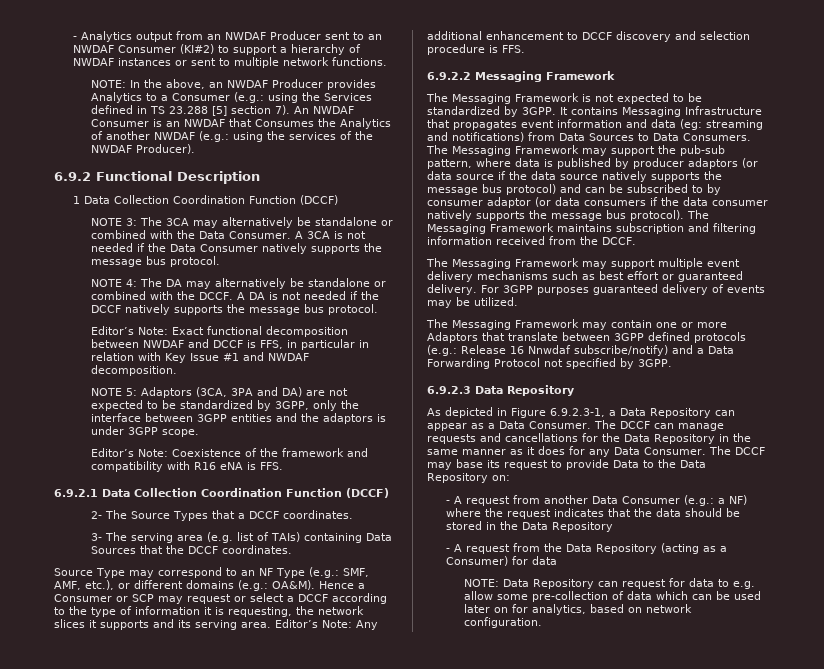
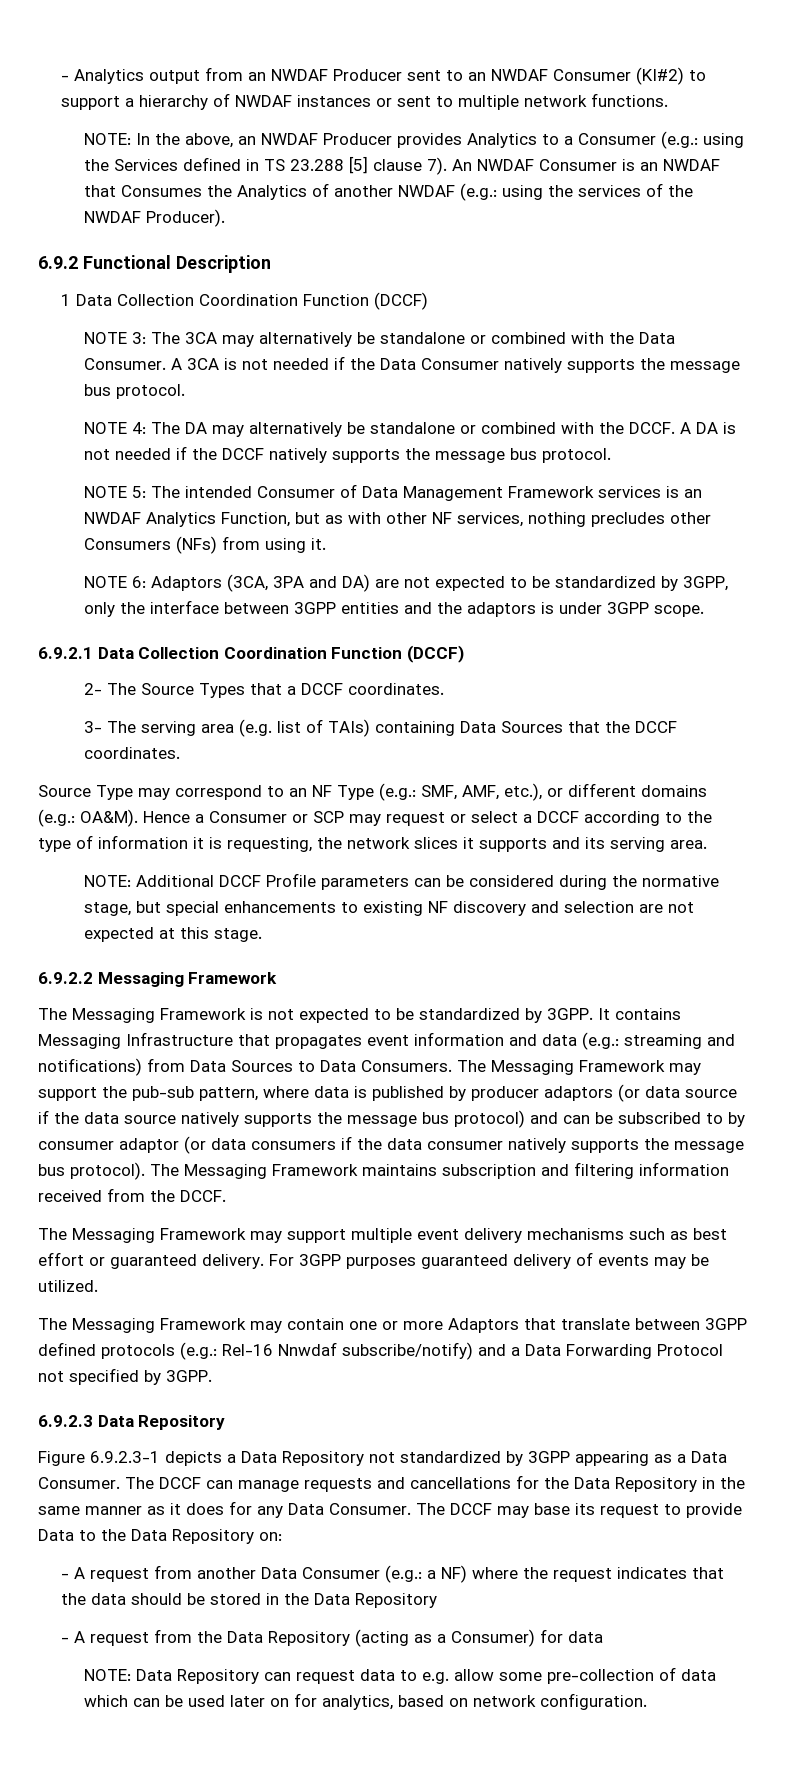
[231,106,272,114] section -> [373,159,423,171] clause
[91,326,349,337] [91,339,370,350] [91,352,310,363] [91,365,178,376] [91,388,138,396] Editor’s Note: Exact functional decomposition between NWDAF and DCCF is FFS, in particular in relation with Key Issue #1 and NWDAF decomposition. // NOTE 5: -> [84,484,703,501] [84,512,712,527] [84,536,327,554] [84,576,147,588] NOTE 5: The intended Consumer of Data Management Framework services is an NWDAF Analytics Function, but as with other NF services, nothing precludes other Consumers (NFs) from using it. // NOTE 6:
[91,448,369,457] [91,461,284,472] // Editor’s Note: Coexistence of the framework and compatibility with R16 eNA is FFS. -> (705, 611) none
[275,619,378,630] [427,31,750,42] [427,44,525,55] Editor’s Note: Any additional enhancement to DCCF discovery and selection procedure is FFS. -> [84,873,720,890] [84,901,695,916] [84,927,263,942] // NOTE: Additional DCCF Profile parameters can be considered during the normative stage, but special enhancements to existing NF discovery and selection are not expected at this stage.
[680,119,702,130] (eg: -> [582,1032,619,1050] (e.g.:
[461,345,524,354] Release 16 -> [222,1344,273,1356] Rel-16
[427,407,735,418] [427,423,467,431] As depicted in Figure 6.9.2.3-1, a Data Repository can appear -> [38,1451,649,1466] Figure 6.9.2.3-1 depicts a Data Repository not standardized by 3GPP appearing
[669,578,686,587] for -> (356, 1677) none

